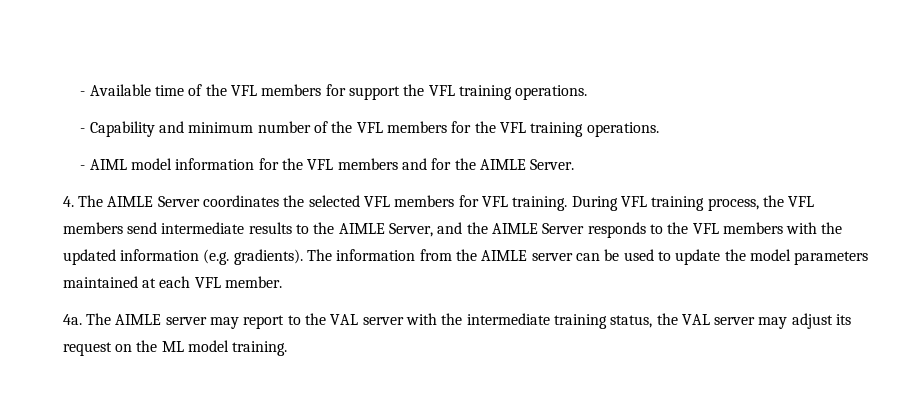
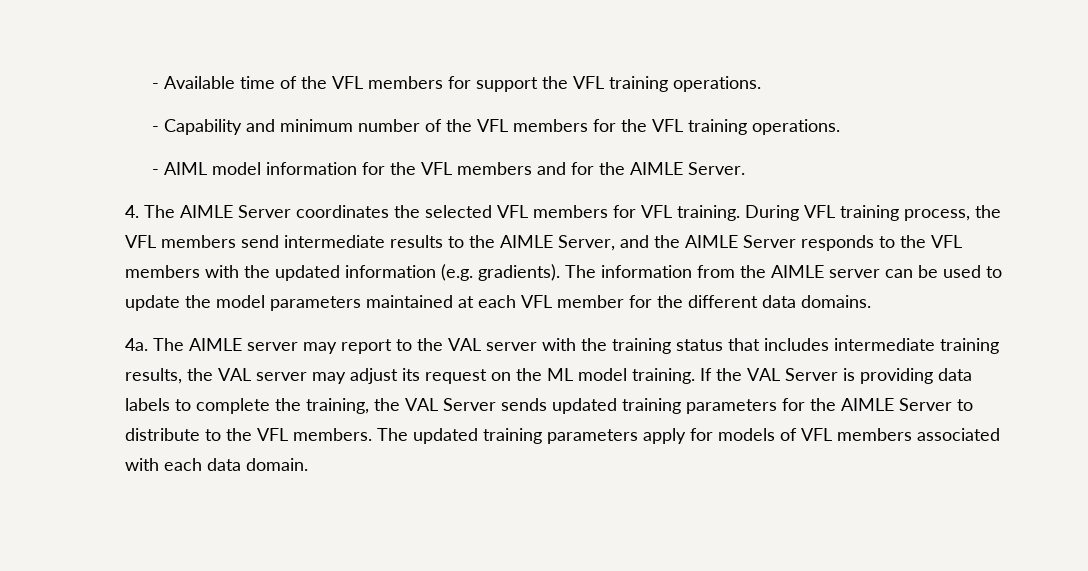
[224,276,282,288] member. -> [557,295,872,308] member for the different data domains.
(463, 319) none -> [612,338,830,354] training status that includes
[610,315,653,328] status, -> [125,368,183,384] results,
(288, 348) none -> [700,368,973,384] [125,398,974,414] [125,428,1001,444] [125,458,309,471] If the VAL Server is providing data labels to complete the training, the VAL Server sends updated training parameters for the AIMLE Server to distribute to the VFL members. The updated training parameters apply for models of VFL members associated with each data domain.

